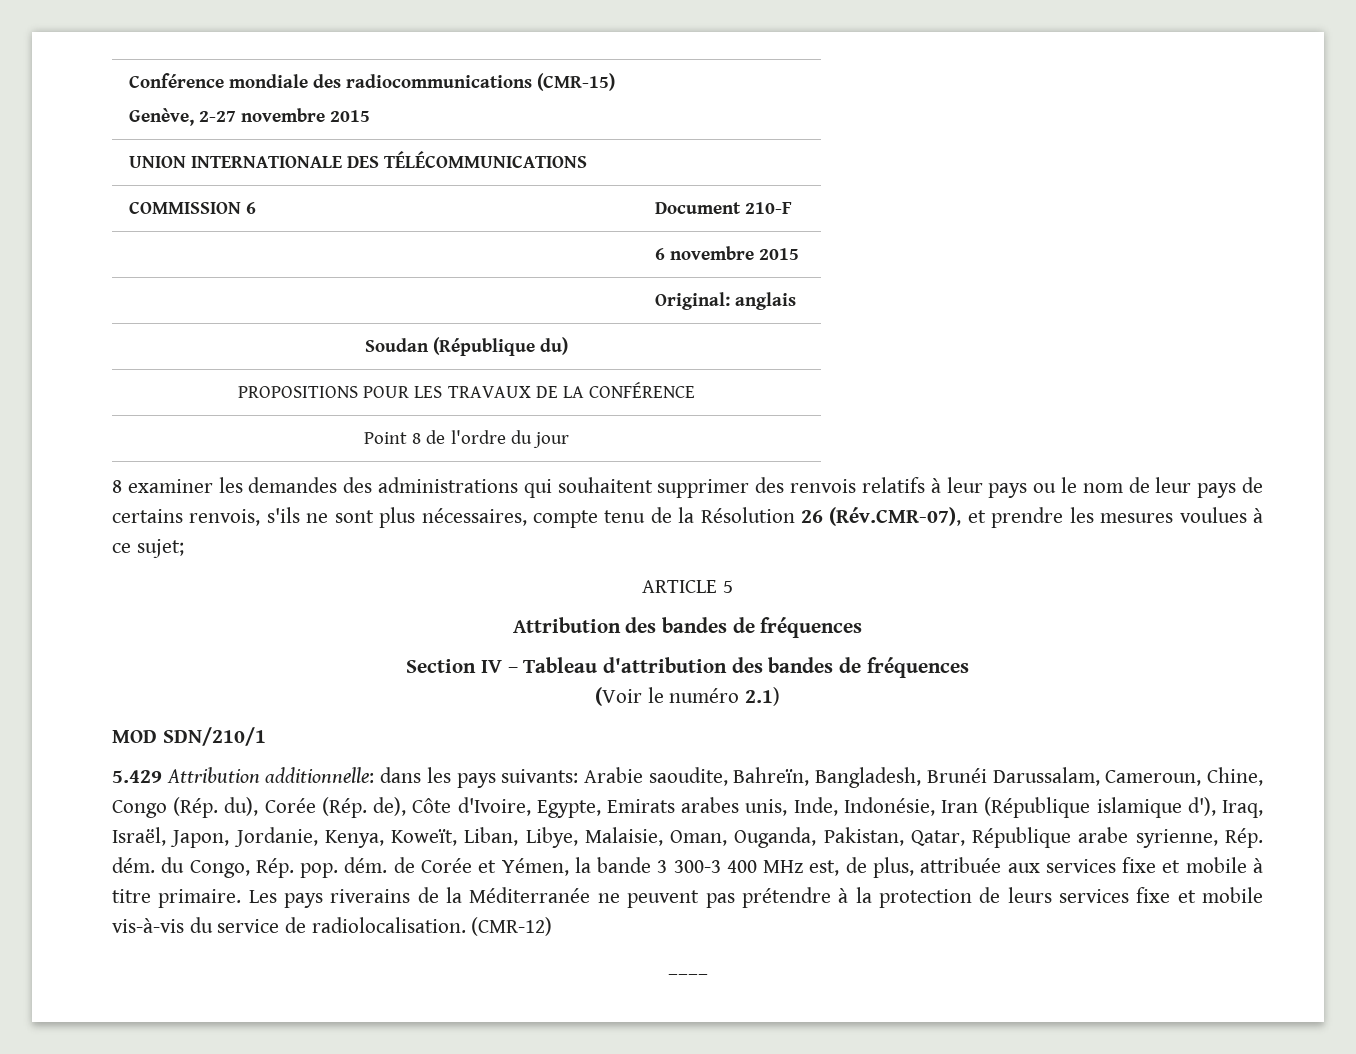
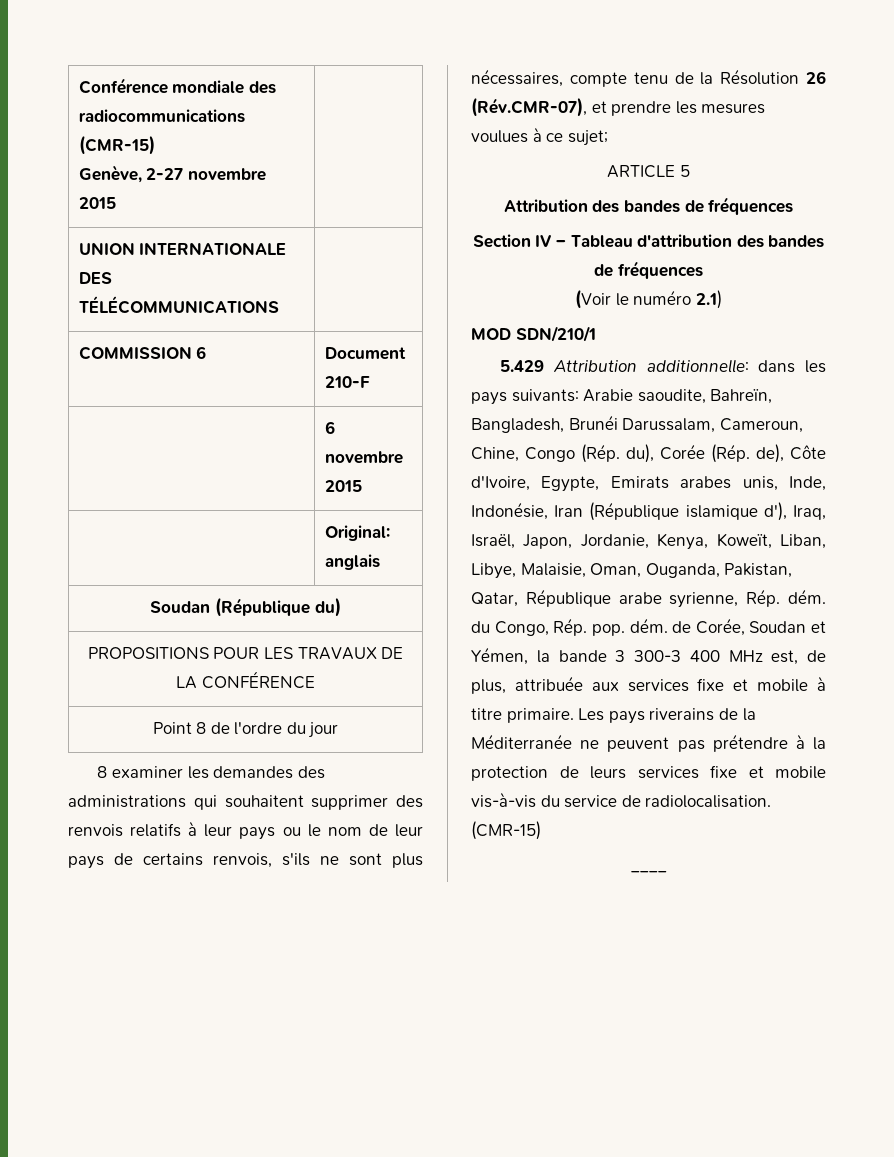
[420,858,472,873] Corée -> [695,618,807,636] Corée, Soudan
[471,917,553,936] (CMR-12) -> [471,821,541,840] (CMR-15)

